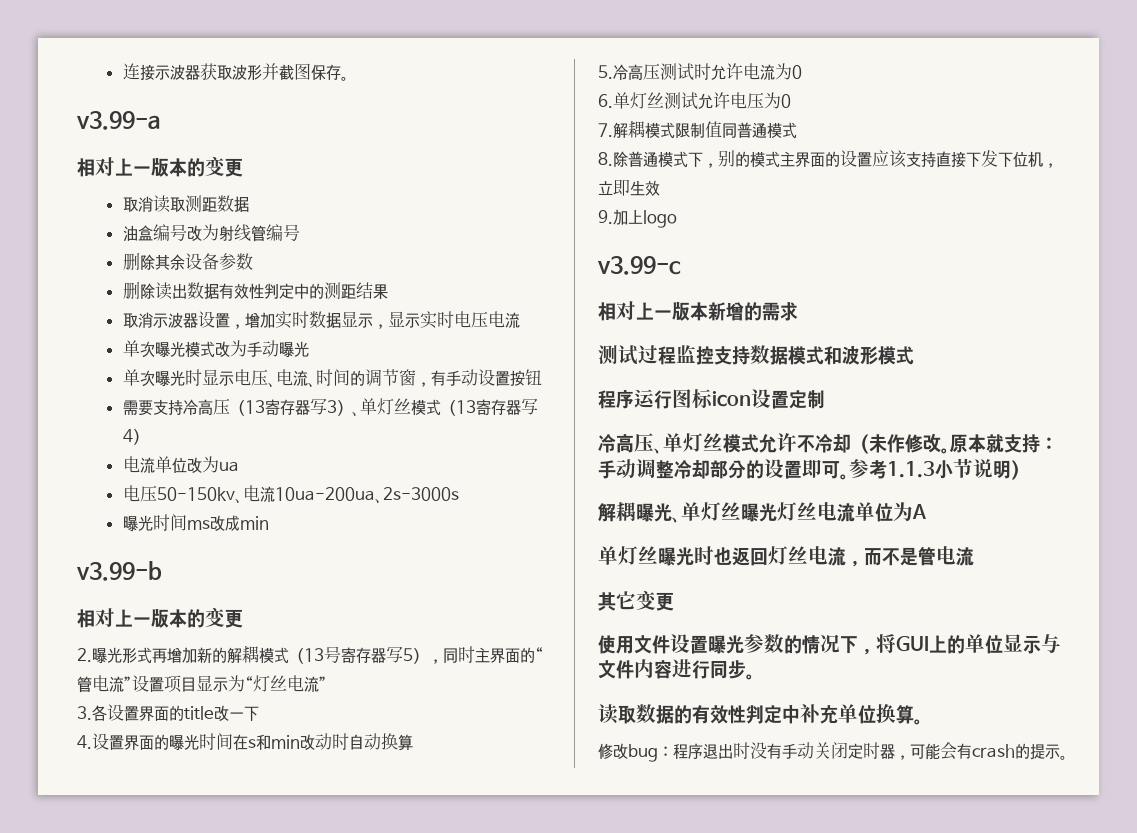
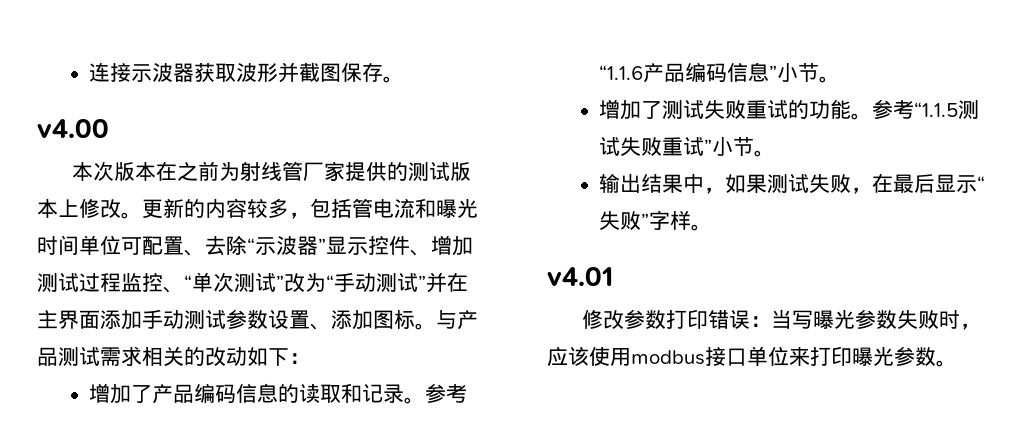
[76,111,161,130] [77,156,243,177] [122,195,249,213] [122,224,300,242] [122,252,253,270] [122,281,388,300] [122,311,520,329] [122,340,309,358] [122,369,542,388] [122,398,538,417] [122,428,148,445] [122,456,239,473] [122,485,459,504] [122,514,269,532] [76,561,162,581] [77,607,243,628] [77,645,543,664] [77,675,327,693] [77,704,259,721] [77,733,413,751] [598,63,802,81] [598,92,791,110] [598,120,797,139] [598,150,1058,168] [598,179,660,196] [598,209,677,228] [597,256,681,275] [598,301,798,321] [598,345,914,365] [598,389,825,409] [598,433,1058,454] [598,458,1029,480] [598,502,926,523] [598,546,974,567] [598,590,674,611] [598,634,1061,655] [598,659,755,680] [598,703,923,725] [598,742,1060,762] v3.99-a // 相对上一版本的变更 // 取消读取测距数据 // 油盒编号改为射线管编号 // 删除其余设备参数 // 删除读出数据有效性判定中的测距结果 // 取消示波器设置，增加实时数据显示，显示实时电压电流 // 单次曝光模式改为手动曝光 // 单次曝光时显示电压、电流、时间的调节窗，有手动设置按钮 // 需要支持冷高压（13寄存器写3）、单灯丝模式（13寄存器写4） // 电流单位改为ua // 电压50-150kv、电流10ua-200ua、2s-3000s // 曝光时间ms改成min // v3.99-b // 相对上一版本的变更 // 2.曝光形式再增加新的解耦模式（13号寄存器写5），同时主界面的“管电流”设置项目显示为“灯丝电流” // 3.各设置界面的title改一下 // 4.设置界面的曝光时间在s和min改动时自动换算 // 5.冷高压测试时允许电流为0 // 6.单灯丝测试允许电压为0 // 7.解耦模式限制值同普通模式 // 8.除普通模式下，别的模式主界面的设置应该支持直接下发下位机，立即生效 // 9.加上logo // v3.99-c // 相对上一版本新增的需求 // 测试过程监控支持数据模式和波形模式 // 程序运行图标icon设置定制 // 冷高压、单灯丝模式允许不冷却（未作修改。原本就支持：手动调整冷却部分的设置即可。参考1.1.3小节说明） // 解耦曝光、单灯丝曝光灯丝电流单位为A // 单灯丝曝光时也返回灯丝电流，而不是管电流 // 其它变更 // 使用文件设置曝光参数的情况下，将GUI上的单位显示与文件内容进行同步。 // 读取数据的有效性判定中补充单位换算。 // 修改bug：程序退出时没有手动关闭定时器，可能会有crash的提示 -> [37,119,109,138] [72,161,472,181] [37,198,478,219] [37,235,473,256] [37,272,468,293] [37,309,478,330] [37,346,310,366] [89,383,468,404] [599,62,841,83] [599,99,980,120] [599,136,776,157] [599,173,986,194] [599,210,713,231] [547,267,613,286] [582,309,982,330] [547,346,936,367] v4.00 // 本次版本在之前为射线管厂家提供的测试版本上修改。更新的内容较多，包括管电流和曝光时间单位可配置、去除“示波器”显示控件、增加测试过程监控、“单次测试”改为“手动测试”并在主界面添加手动测试参数设置、添加图标。与产品测试需求相关的改动如下： // 增加了产品编码信息的读取和记录。参考“1.1.6产品编码信息”小节。 // 增加了测试失败重试的功能。参考“1.1.5测试失败重试”小节。 // 输出结果中，如果测试失败，在最后显示“失败”字样。 // v4.01 // 修改参数打印错误：当写曝光参数失败时，应该使用modbus接口单位来打印曝光参数

